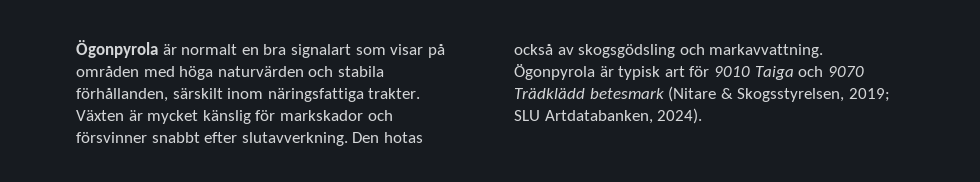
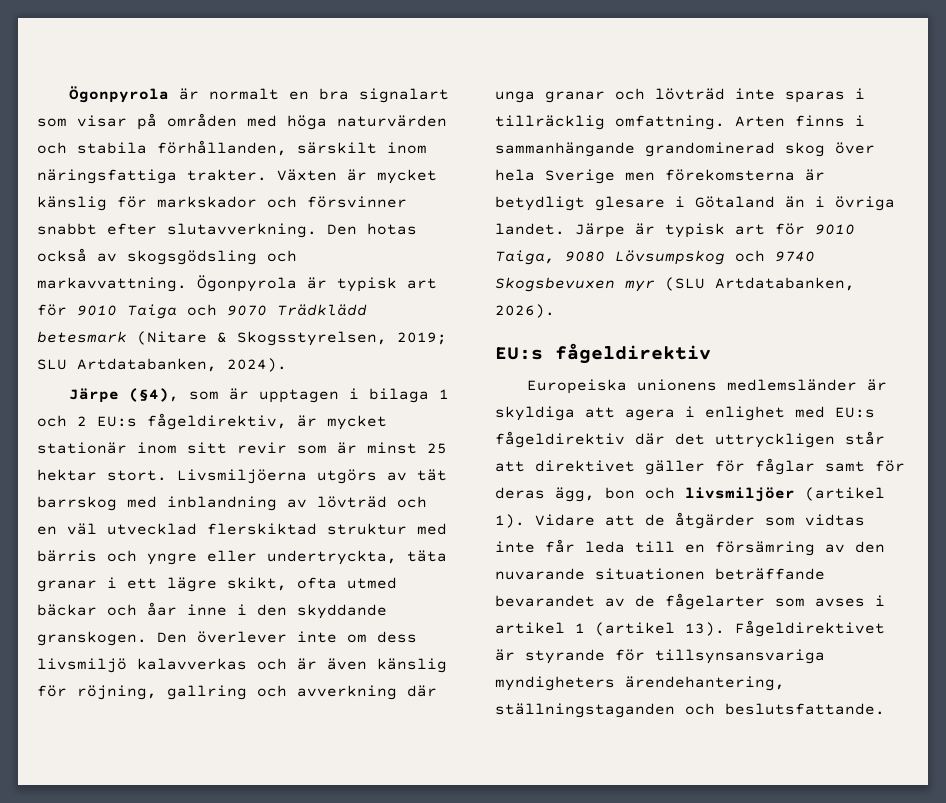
(703, 116) none -> [68,388,449,403] [37,413,387,430] [37,442,447,454] [37,469,447,484] [37,496,427,511] [37,523,447,535] [37,550,447,565] [37,577,397,592] [37,602,387,619] [37,631,417,646] [37,658,447,673] [37,685,437,700] [495,88,865,103] [495,115,865,130] [495,142,875,157] [495,169,825,184] [495,196,895,211] [495,223,855,238] [495,250,815,265] [495,277,855,292] [495,304,555,318] [495,343,711,364] [526,379,887,394] [495,406,875,421] [495,431,885,448] [495,458,905,475] [495,487,885,502] [495,512,865,529] [495,539,885,556] [495,568,825,580] [495,593,885,610] [495,620,885,637] [495,649,825,664] [495,676,785,691] [495,703,885,718] // Järpe (§4), som är upptagen i bilaga 1 och 2 EU:s fågeldirektiv, är mycket stationär inom sitt revir som är minst 25 hektar stort. Livsmiljöerna utgörs av tät barrskog med inblandning av lövträd och en väl utvecklad flerskiktad struktur med bärris och yngre eller undertryckta, täta granar i ett lägre skikt, ofta utmed bäckar och åar inne i den skyddande granskogen. Den överlever inte om dess livsmiljö kalavverkas och är även känslig för röjning, gallring och avverkning där unga granar och lövträd inte sparas i tillräcklig omfattning. Arten finns i sammanhängande grandominerad skog över hela Sverige men förekomsterna är betydligt glesare i Götaland än i övriga landet. Järpe är typisk art för 9010 Taiga, 9080 Lövsumpskog och 9740 Skogsbevuxen myr (SLU Artdatabanken, 2026). // EU:s fågeldirektiv // Europeiska unionens medlemsländer är skyldiga att agera i enlighet med EU:s fågeldirektiv där det uttryckligen står att direktivet gäller för fåglar samt för deras ägg, bon och livsmiljöer (artikel 1). Vidare att de åtgärder som vidtas inte får leda till en försämring av den nuvarande situationen beträffande bevarandet av de fågelarter som avses i artikel 1 (artikel 13). Fågeldirektivet är styrande för tillsynsansvariga myndigheters ärendehantering, ställningstaganden och beslutsfattande.

